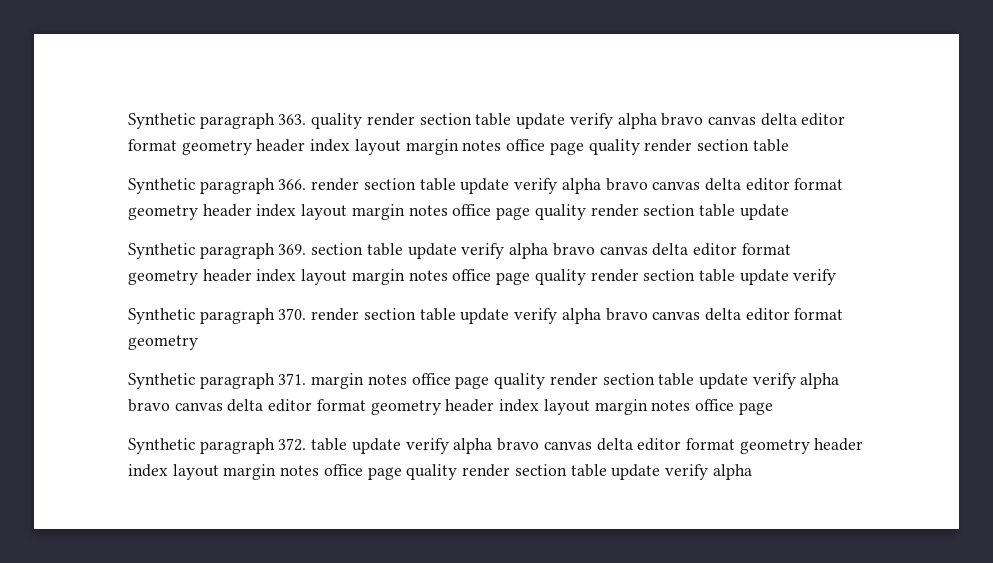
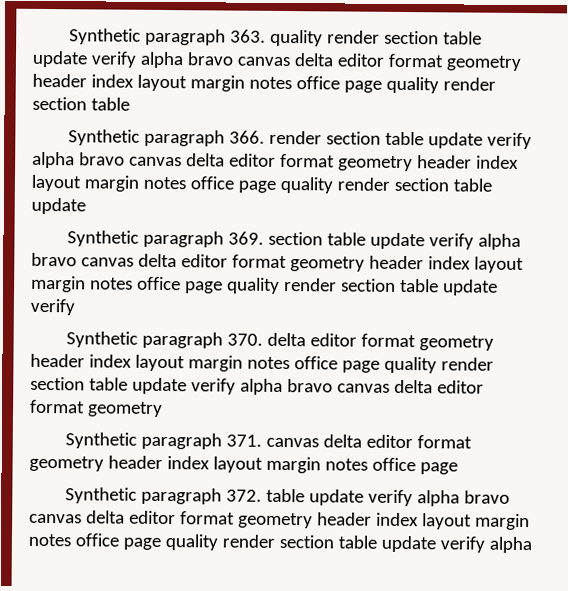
(307, 314) none -> [267,332,495,351] [30,353,437,374] delta editor format geometry header index layout margin notes office page quality
[311,373,840,389] [128,399,170,412] margin notes office page quality render section table update verify alpha bravo -> (263, 440) none

